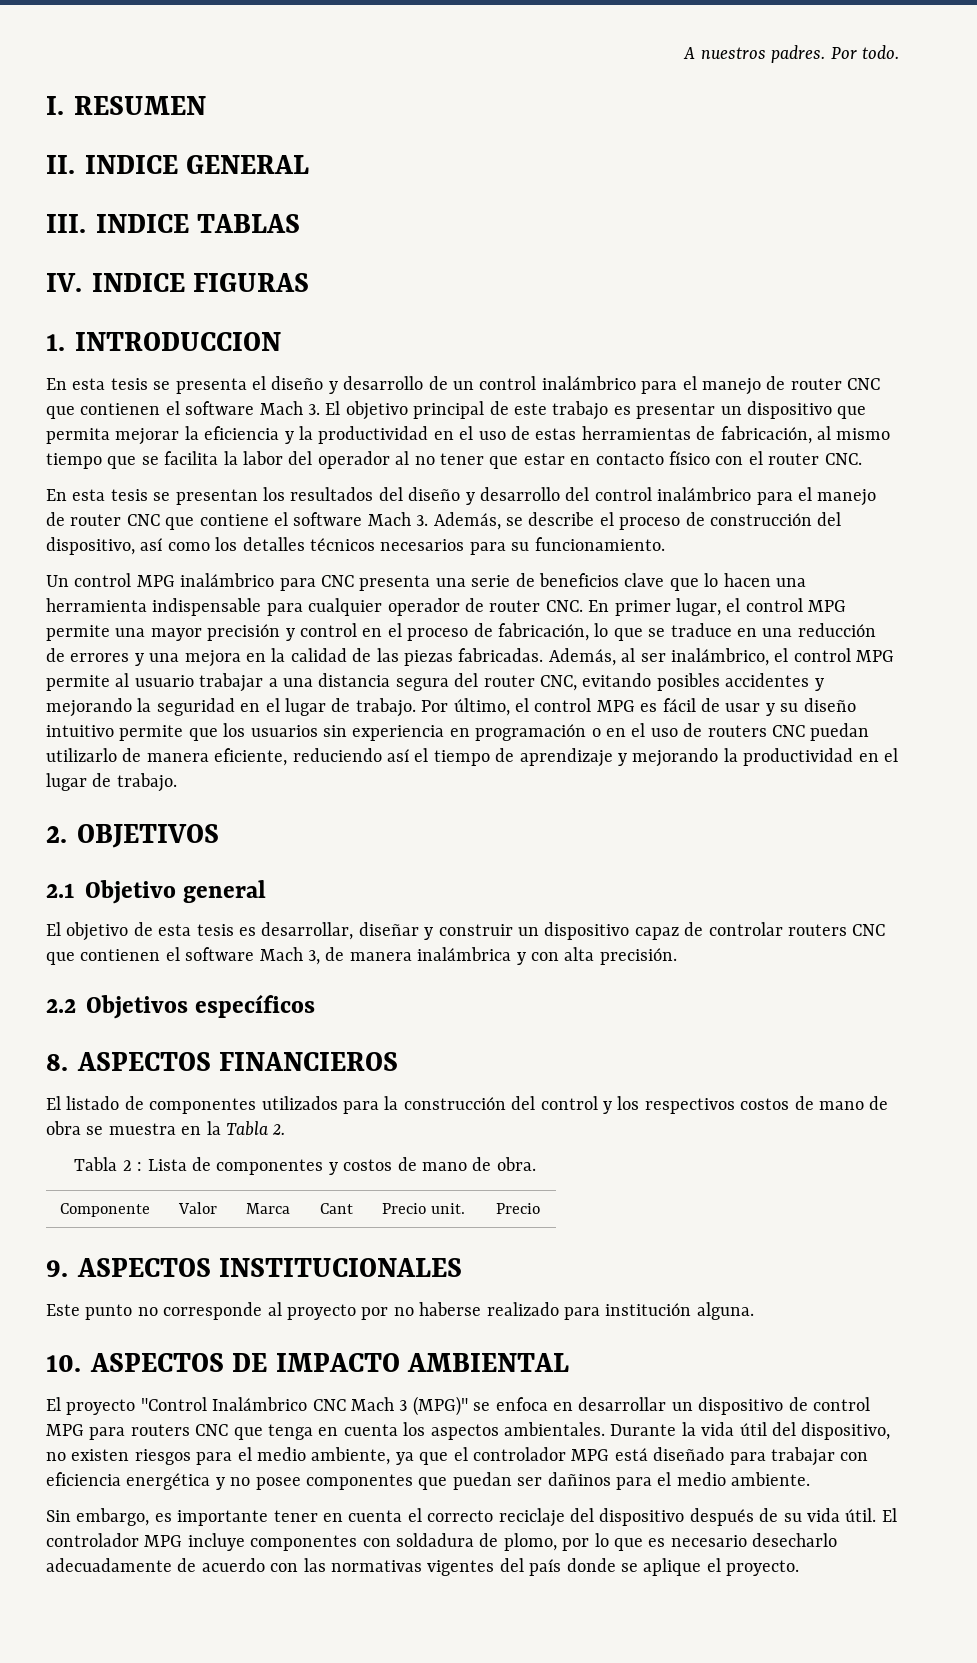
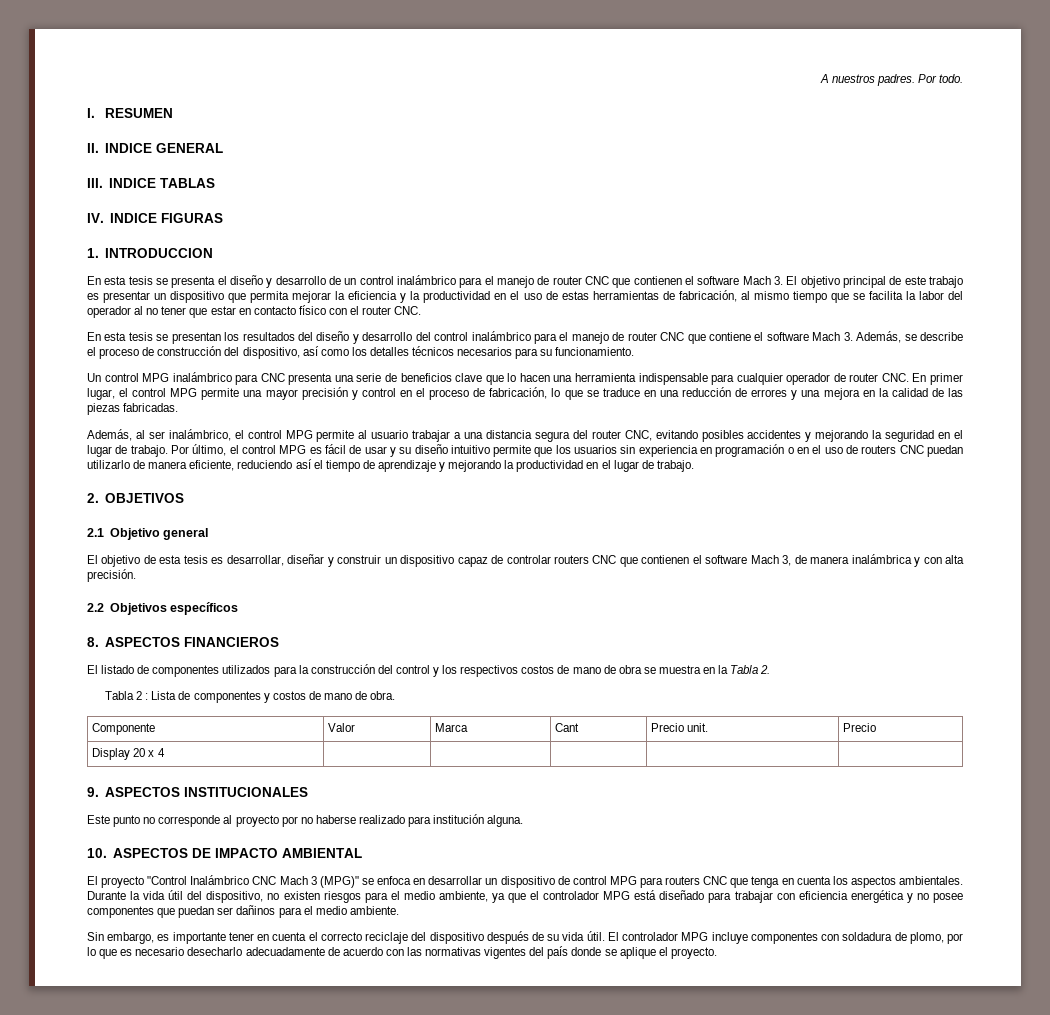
(544, 655) none -> (179, 407) //
(541, 1208) none -> [92,748,165,760] // Display 20 x 4 | | | | |

